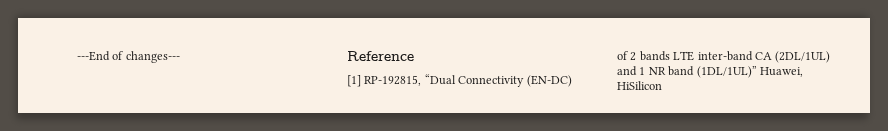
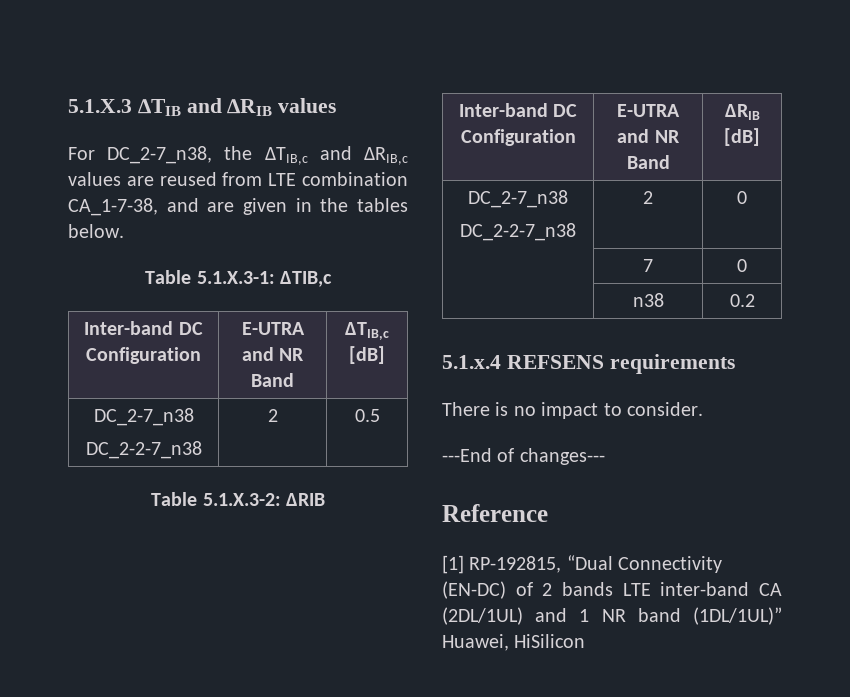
(77, 56) none -> [68,98,337,116] [68,146,408,165] [68,172,408,186] [68,198,409,216] [68,224,124,238] [145,270,332,287] [84,321,203,335] [86,347,201,364] [241,322,305,335] [241,347,305,361] [251,373,294,387] [345,322,389,340] [349,346,385,364] [93,408,194,426] [85,441,202,459] [267,409,278,422] [354,409,380,422] [151,492,325,506] [458,103,578,117] [460,129,576,146] [617,104,680,117] [617,129,680,143] [626,155,670,169] [724,104,760,120] [724,128,760,146] [468,190,568,208] [460,223,576,241] [643,191,653,204] [737,191,747,204] [643,259,653,272] [737,259,747,272] [632,293,664,307] [729,294,755,307] [442,354,735,374] [442,402,703,419] 5.1.X.3 ∆TIB and ∆RIB values // For DC_2-7_n38, the ΔTIB,c and ΔRIB,c values are reused from LTE combination CA_1-7-38, and are given in the tables below. // Table 5.1.X.3-1: ΔTIB,c // Inter-band DC Configuration | E-UTRA and NR Band | ΔTIB,c [dB] // DC_2-7_n38 // DC_2-2-7_n38 | 2 | 0.5 // Table 5.1.X.3-2: ΔRIB // Inter-band DC Configuration | E-UTRA and NR Band | ΔRIB [dB] // DC_2-7_n38 // DC_2-2-7_n38 | 2 | 0 // | 7 | 0 // | n38 | 0.2 // 5.1.x.4 REFSENS requirements // There is no impact to consider. //

